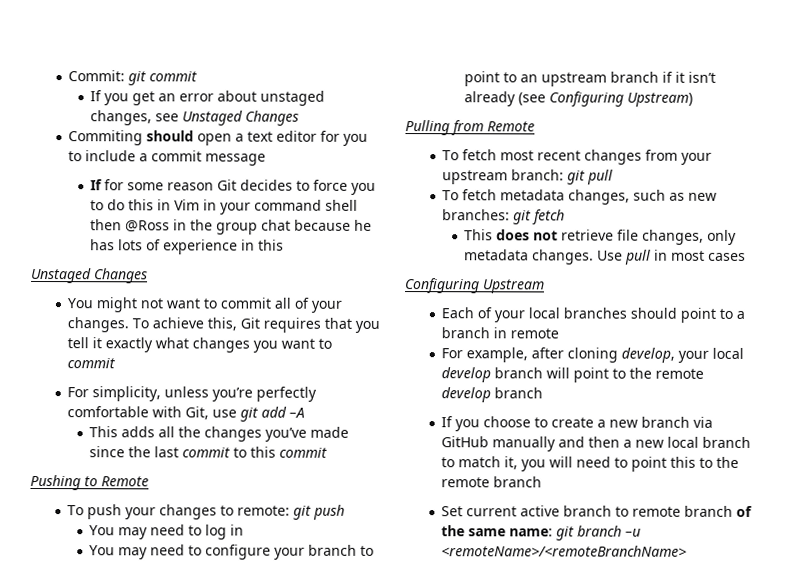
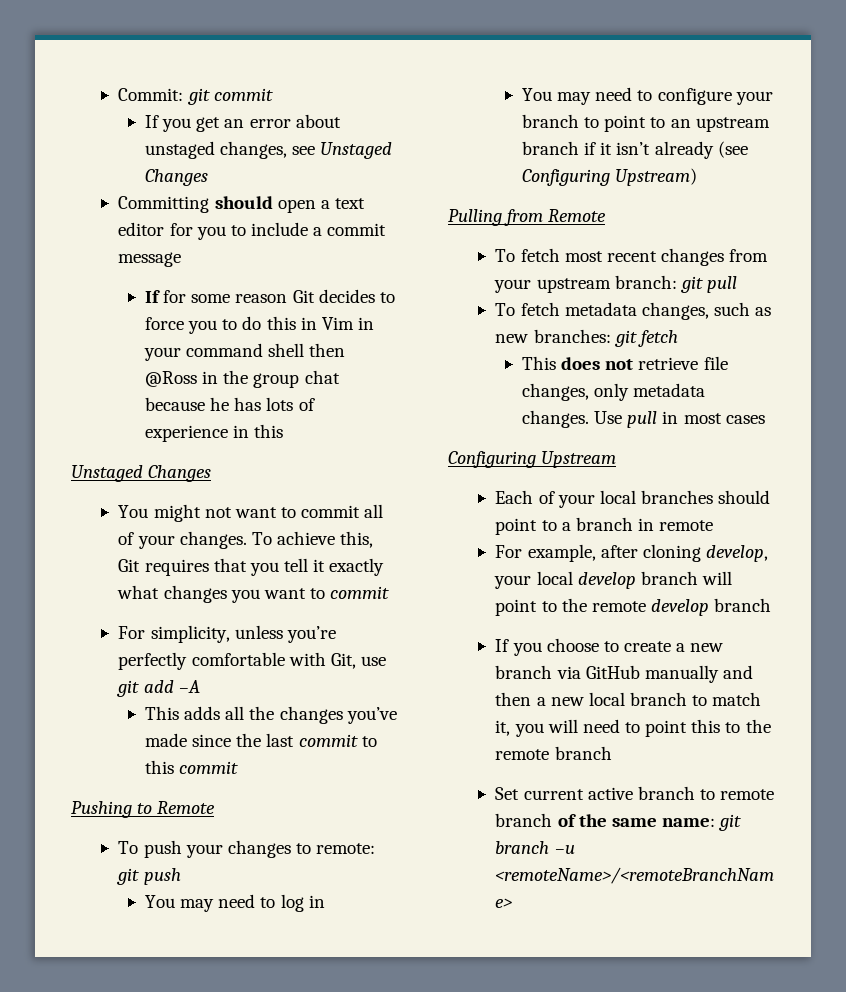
[68,130,144,146] Commiting -> [118,196,210,213] Committing

